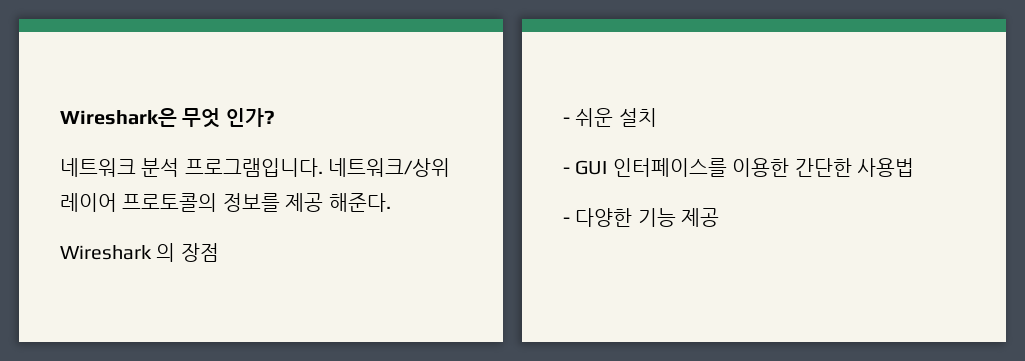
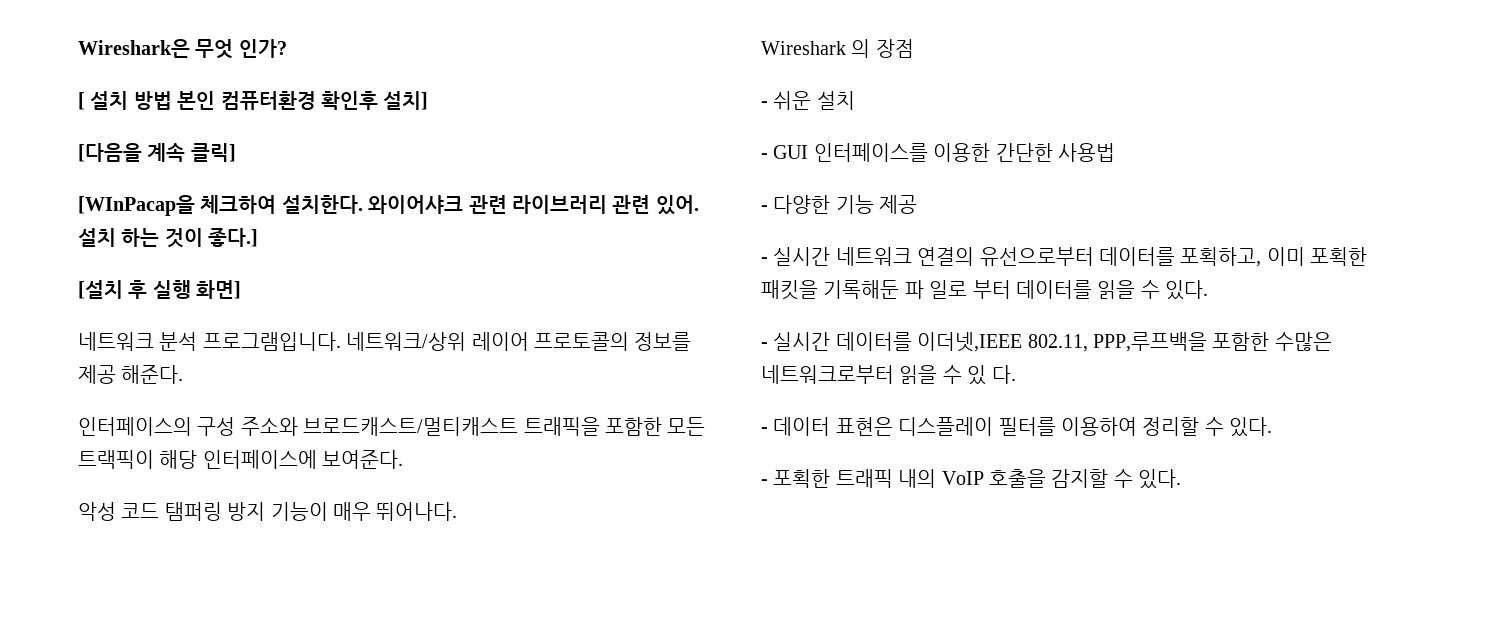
(275, 117) none -> [78,91,429,110] [78,143,236,162] [78,195,699,216] [78,228,259,248] [78,280,242,299] // [ 설치 방법 본인 컴퓨터환경 확인후 설치] // [다음을 계속 클릭] // [WInPacap을 체크하여 설치한다. 와이어샤크 관련 라이브러리 관련 있어. 설치 하는 것이 좋다.] // [설치 후 실행 화면]
(391, 202) none -> [78,417,706,436] [78,450,404,469] [78,502,458,521] // 인터페이스의 구성 주소와 브로드캐스트/멀티캐스트 트래픽을 포함한 모든 트랙픽이 해당 인터페이스에 보여준다. // 악성 코드 탬퍼링 방지 기능이 매우 뛰어나다.
(720, 217) none -> [761,247,1368,267] [761,280,1209,300] [761,332,1332,352] [761,365,1016,385] [761,417,1273,437] [761,469,1182,489] // - 실시간 네트워크 연결의 유선으로부터 데이터를 포획하고, 이미 포획한 패킷을 기록해둔 파 일로 부터 데이터를 읽을 수 있다. // - 실시간 데이터를 이더넷,IEEE 802.11, PPP,루프백을 포함한 수많은 네트워크로부터 읽을 수 있 다. // - 데이터 표현은 디스플레이 필터를 이용하여 정리할 수 있다. // - 포획한 트래픽 내의 VoIP 호출을 감지할 수 있다.

